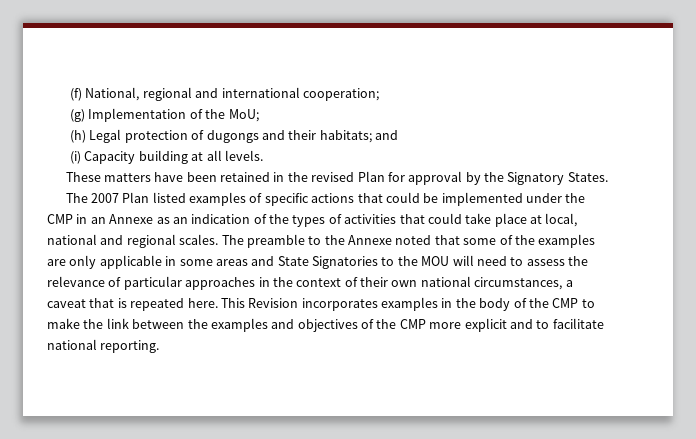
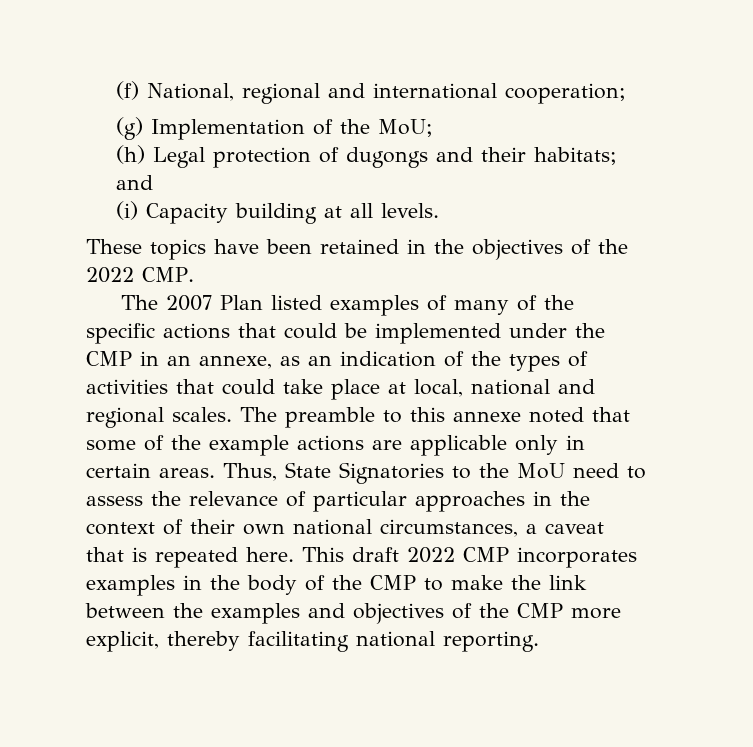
[103,173,151,182] matters -> [150,239,206,260] topics
[311,171,608,185] revised Plan for approval by the Signatory States. -> [472,239,628,260] [86,267,194,283] objectives of the 2022 CMP.
(263, 198) none -> [453,295,574,315] many of the
[109,214,154,224] Annexe -> [199,355,272,369] annexe,
[324,235,392,245] the Annexe -> [410,407,521,422] this annexe
[538,234,596,248] [47,255,275,269] examples are only applicable in some areas and -> [209,435,585,456] [86,463,277,481] example actions are applicable only in certain areas. Thus,
[421,255,474,266] MOU will -> [517,463,565,479] MoU
[248,298,299,308] Revision -> [352,547,509,563] draft 2022 CMP
[464,318,604,332] explicit and to facilitate -> [86,631,349,652] explicit, thereby facilitating

